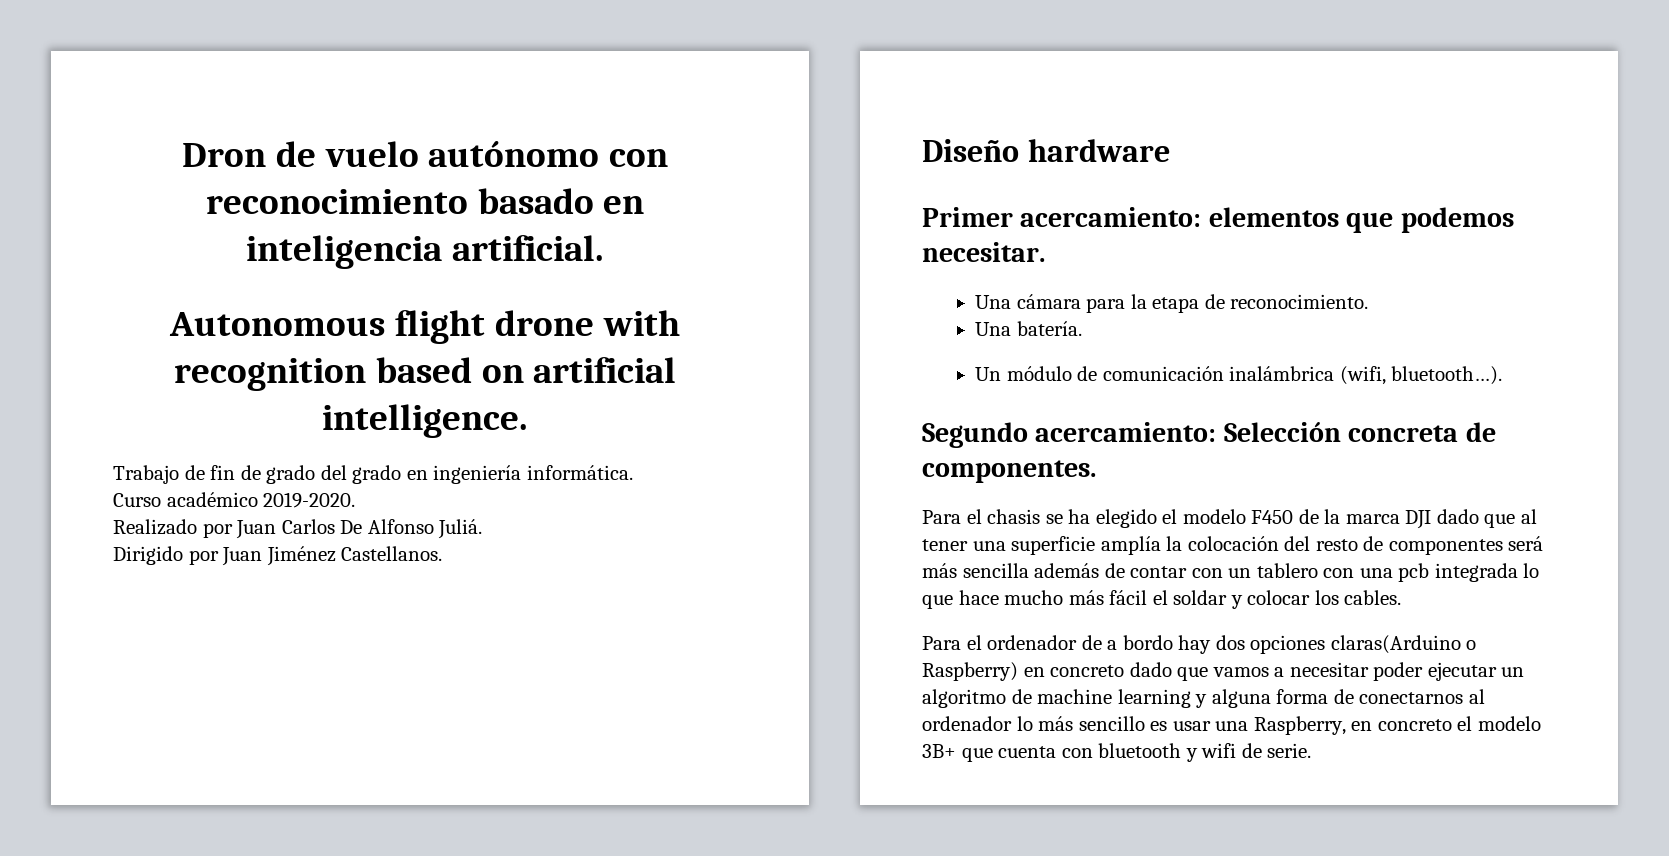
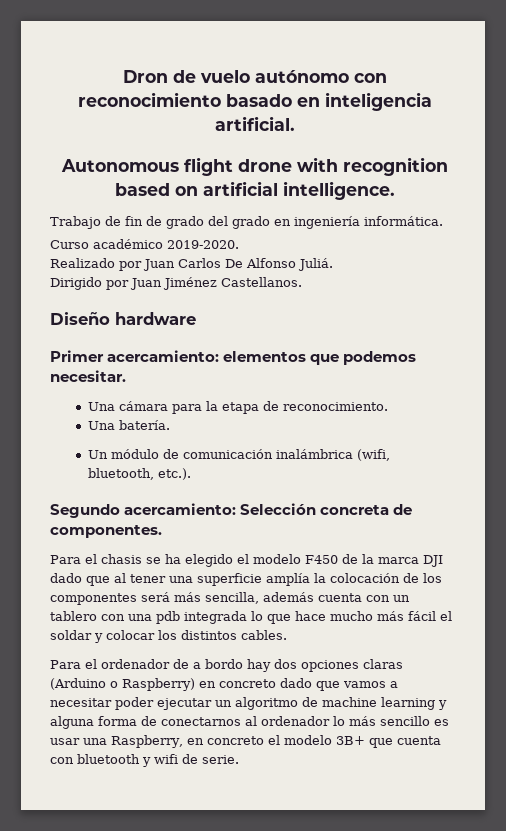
[1391,366,1503,385] bluetooth…). -> [87,468,191,480] bluetooth, etc.).
[1284,536,1544,555] [922,563,1188,578] del resto de componentes será más sencilla además de contar -> [403,573,442,583] [50,592,362,605] de los componentes será más sencilla, además cuenta
[1398,563,1430,582] pcb -> [156,611,180,624] pdb
(1339, 597) none -> [181,630,237,640] distintos
[1330,635,1461,654] claras(Arduino -> [363,659,403,669] [50,678,106,690] claras (Arduino

